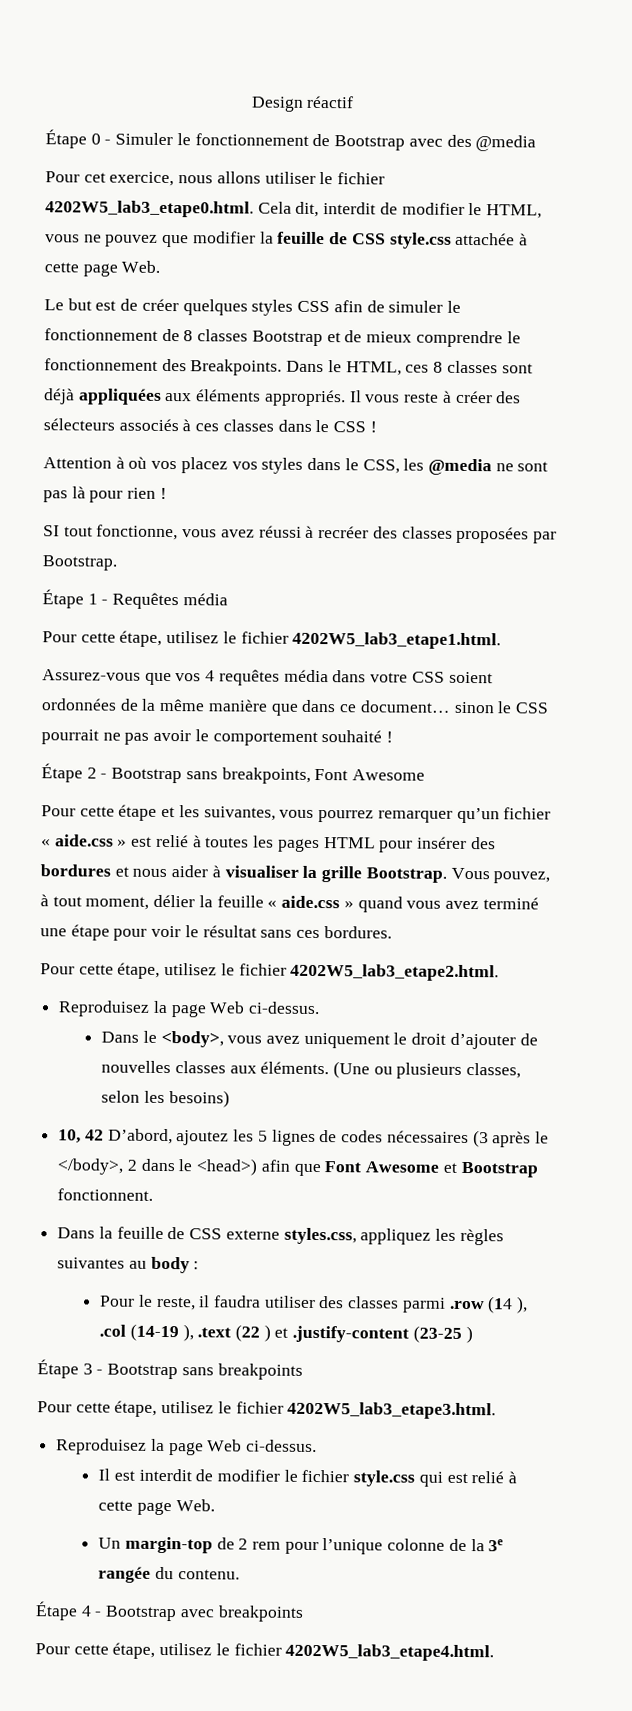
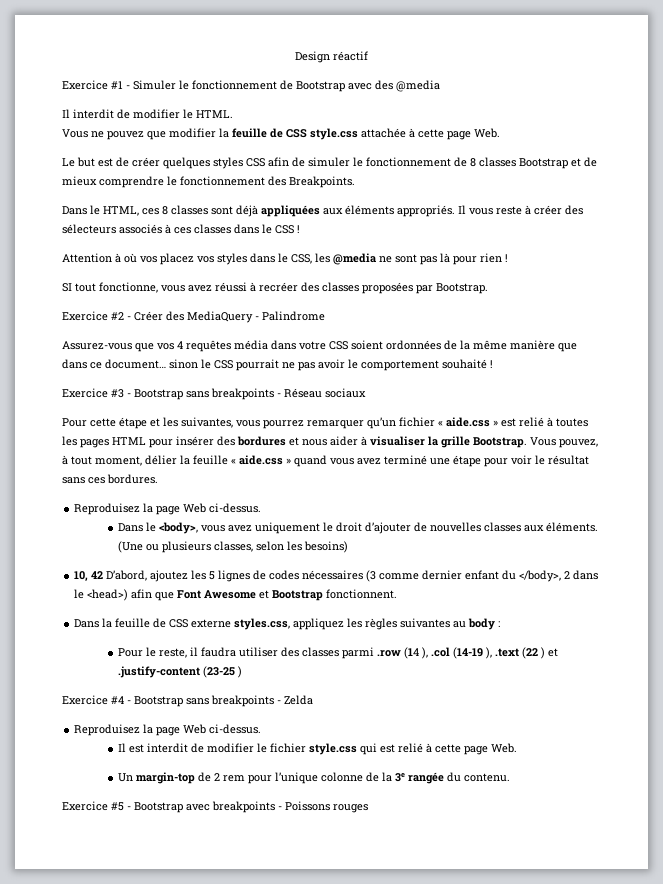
[45,129,101,149] Étape 0 -> [62,80,123,90] Exercice #1
[45,171,386,187] [45,200,543,219] [45,234,80,243] Pour cet exercice, nous allons utiliser le fichier 4202W5_lab3_etape0.html. Cela dit, interdit de modifier le HTML, vous -> [62,109,233,119] [62,129,88,138] Il interdit de modifier le HTML. // Vous
(283, 367) none -> (355, 182) //
[42,589,228,610] [42,630,502,650] Étape 1 - Requêtes média // Pour cette étape, utilisez le fichier 4202W5_lab3_etape1.html. -> [62,311,325,323] Exercice #2 - Créer des MediaQuery - Palindrome
[41,763,426,784] Étape 2 - Bootstrap sans breakpoints, Font Awesome -> [62,388,366,400] Exercice #3 - Bootstrap sans breakpoints - Réseau sociaux
[40,962,500,982] // Pour cette étape, utilisez le fichier 4202W5_lab3_etape2.html. -> (158, 479) none
[492,1131,549,1148] après le -> [379,570,517,580] comme dernier enfant du
[37,1359,303,1380] [37,1400,497,1420] Étape 3 - Bootstrap sans breakpoints // Pour cette étape, utilisez le fichier 4202W5_lab3_etape3.html. -> [62,695,313,707] Exercice #4 - Bootstrap sans breakpoints - Zelda
[35,1601,92,1621] Étape 4 -> [62,801,124,811] Exercice #5
[35,1642,495,1662] // Pour cette étape, utilisez le fichier 4202W5_lab3_etape4.html. -> [278,801,368,813] - Poissons rouges

